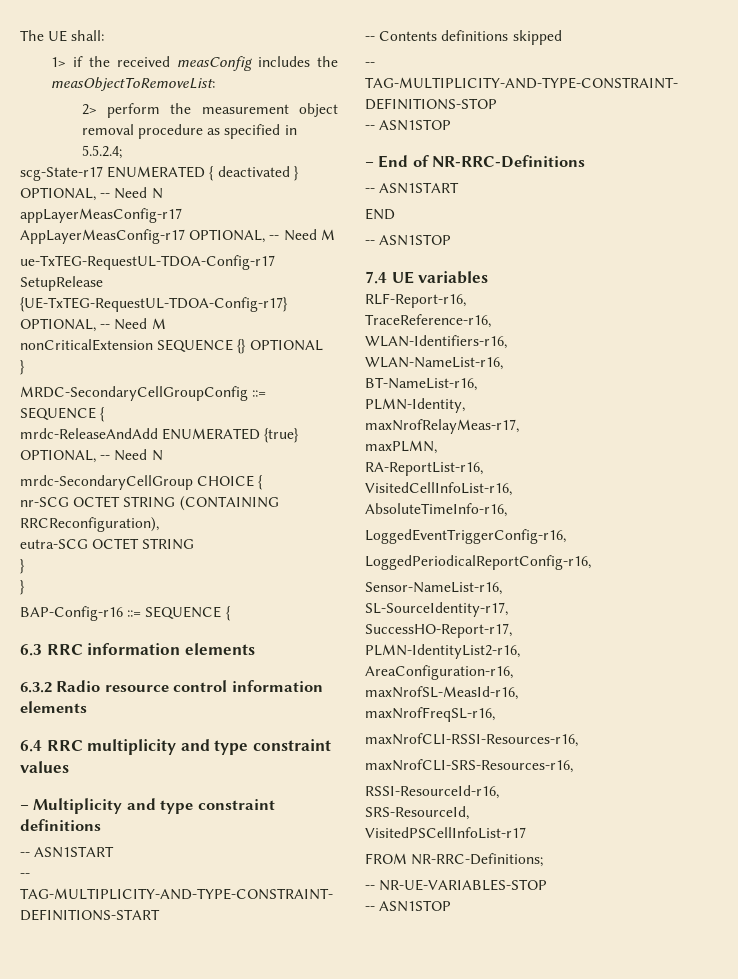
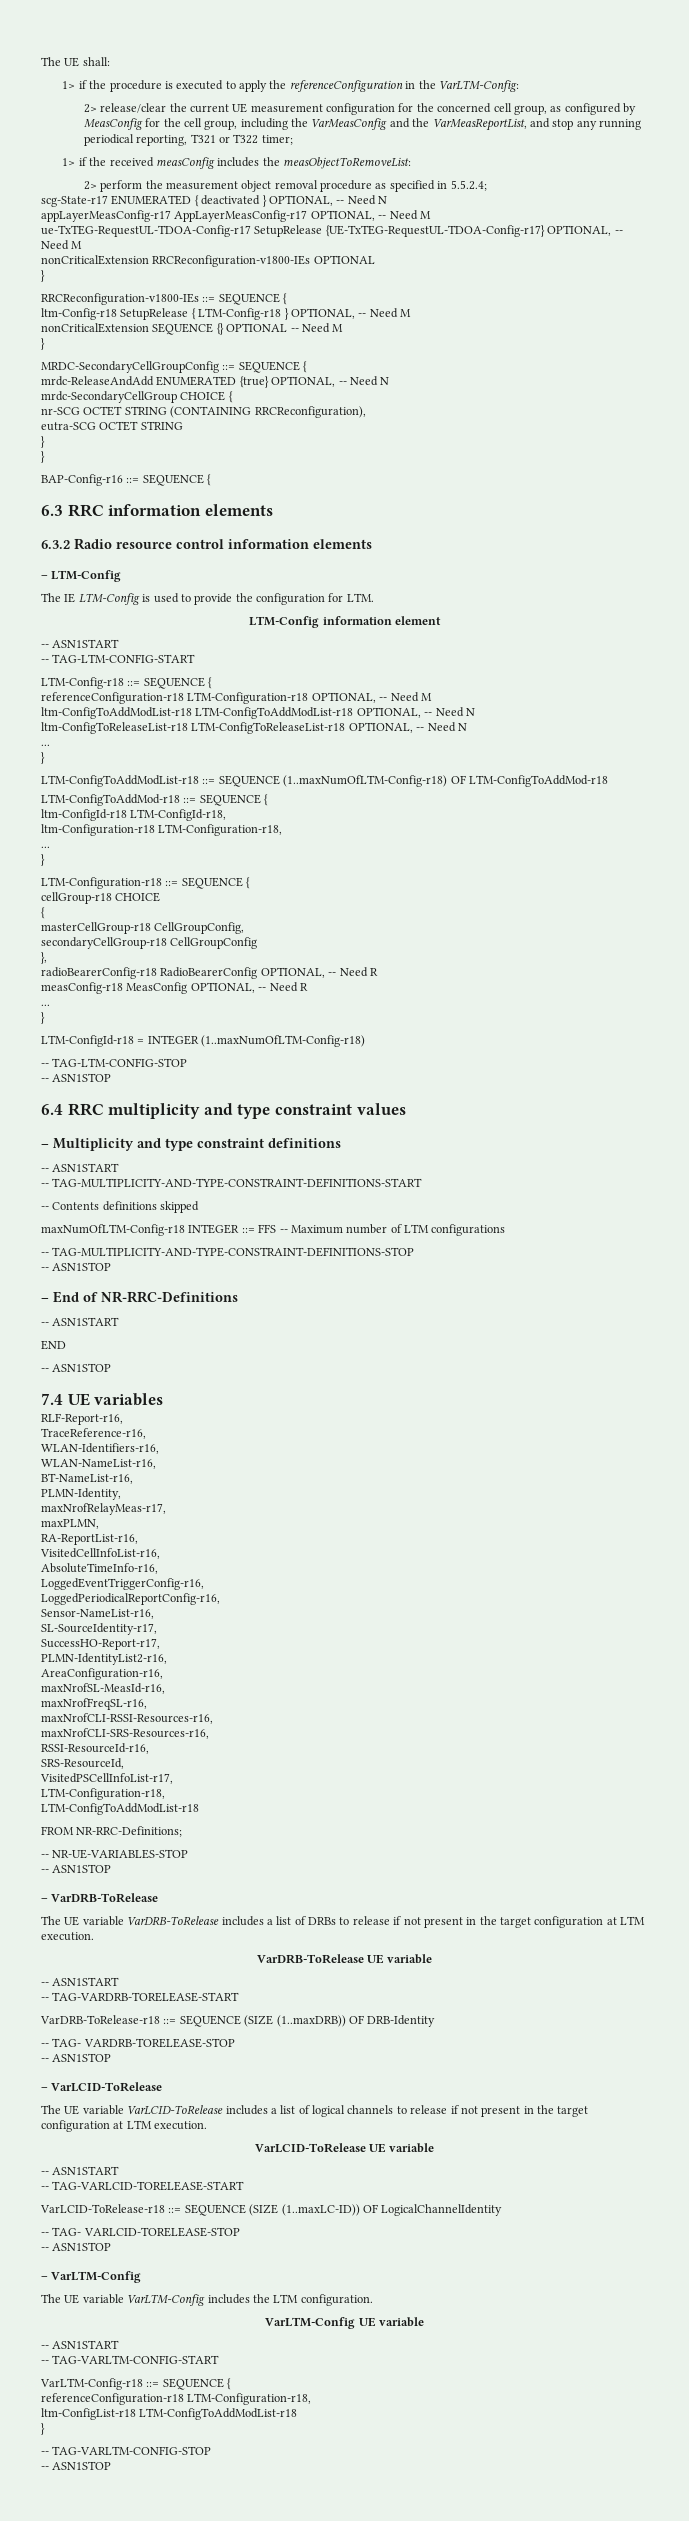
(105, 35) none -> [62,80,519,92] [83,103,637,115] [83,118,642,131] [83,134,293,146] // 1> if the procedure is executed to apply the referenceConfiguration in the VarLTM-Config: // 2> release/clear the current UE measurement configuration for the concerned cell group, as configured by MeasConfig for the cell group, including the VarMeasConfig and the VarMeasReportList, and stop any running periodical reporting, T321 or T322 timer;
(166, 323) none -> [41,255,375,267] [41,270,45,282] [41,293,288,305] [41,308,411,320] // nonCriticalExtension RRCReconfiguration-v1800-IEs OPTIONAL // } // RRCReconfiguration-v1800-IEs ::= SEQUENCE { // ltm-Config-r18 SetupRelease { LTM-Config-r18 } OPTIONAL, -- Need M
(323, 345) none -> [290,323,344,333] -- Need M
(87, 707) none -> [41,570,122,582] [41,593,374,605] [249,616,441,628] [41,639,120,648] [41,654,196,663] [41,677,213,689] [41,692,432,704] [41,707,475,719] [41,722,467,734] [41,744,50,746] [41,752,45,764] [41,775,608,787] [41,794,269,806] [41,809,227,821] [41,824,283,836] [41,846,50,848] [41,854,45,866] [41,877,251,889] [41,892,161,904] [41,907,45,919] [41,922,245,934] [41,937,258,949] [41,952,47,964] [41,967,378,979] [41,982,308,994] [41,1004,50,1006] [41,1012,45,1024] [41,1035,366,1047] [41,1058,188,1067] [41,1073,112,1082] // – LTM-Config // The IE LTM-Config is used to provide the configuration for LTM. // LTM-Config information element // -- ASN1START // -- TAG-LTM-CONFIG-START // LTM-Config-r18 ::= SEQUENCE { // referenceConfiguration-r18 LTM-Configuration-r18 OPTIONAL, -- Need M // ltm-ConfigToAddModList-r18 LTM-ConfigToAddModList-r18 OPTIONAL, -- Need N // ltm-ConfigToReleaseList-r18 LTM-ConfigToReleaseList-r18 OPTIONAL, -- Need N // ... // } // LTM-ConfigToAddModList-r18 ::= SEQUENCE (1..maxNumOfLTM-Config-r18) OF LTM-ConfigToAddMod-r18 // LTM-ConfigToAddMod-r18 ::= SEQUENCE { // ltm-ConfigId-r18 LTM-ConfigId-r18, // ltm-Configuration-r18 LTM-Configuration-r18, // ... // } // LTM-Configuration-r18 ::= SEQUENCE { // cellGroup-r18 CHOICE // { // masterCellGroup-r18 CellGroupConfig, // secondaryCellGroup-r18 CellGroupConfig // }, // radioBearerConfig-r18 RadioBearerConfig OPTIONAL, -- Need R // measConfig-r18 MeasConfig OPTIONAL, -- Need R // ... // } // LTM-ConfigId-r18 = INTEGER (1..maxNumOfLTM-Config-r18) // -- TAG-LTM-CONFIG-STOP // -- ASN1STOP
(562, 37) none -> [41,1224,506,1236] // maxNumOfLTM-Config-r18 INTEGER ::= FFS -- Maximum number of LTM configurations
[365,827,526,839] VisitedPSCellInfoList-r17 -> [40,1773,173,1784] [41,1788,165,1800] [41,1803,199,1815] VisitedPSCellInfoList-r17, // LTM-Configuration-r18, // LTM-ConfigToAddModList-r18
(452, 906) none -> [41,1893,159,1903] [41,1916,646,1928] [41,1932,94,1941] [256,1954,433,1964] [41,1977,120,1986] [41,1992,240,2002] [40,2015,436,2027] [41,2038,235,2048] [41,2053,112,2062] [41,2082,163,2092] [41,2105,589,2117] [41,2120,208,2132] [254,2143,435,2153] [41,2166,120,2175] [41,2181,245,2191] [40,2204,503,2216] [41,2227,240,2237] [41,2242,112,2251] [41,2271,142,2283] [41,2294,373,2306] [265,2317,424,2329] [41,2340,120,2349] [41,2355,220,2364] [40,2378,232,2390] [41,2393,312,2405] [41,2408,298,2420] [41,2423,45,2435] [41,2446,212,2455] [41,2461,112,2470] // – VarDRB-ToRelease // The UE variable VarDRB-ToRelease includes a list of DRBs to release if not present in the target configuration at LTM execution. // VarDRB-ToRelease UE variable // -- ASN1START // -- TAG-VARDRB-TORELEASE-START // VarDRB-ToRelease-r18 ::= SEQUENCE (SIZE (1..maxDRB)) OF DRB-Identity // -- TAG- VARDRB-TORELEASE-STOP // -- ASN1STOP // – VarLCID-ToRelease // The UE variable VarLCID-ToRelease includes a list of logical channels to release if not present in the target configuration at LTM execution. // VarLCID-ToRelease UE variable // -- ASN1START // -- TAG-VARLCID-TORELEASE-START // VarLCID-ToRelease-r18 ::= SEQUENCE (SIZE (1..maxLC-ID)) OF LogicalChannelIdentity // -- TAG- VARLCID-TORELEASE-STOP // -- ASN1STOP // – VarLTM-Config // The UE variable VarLTM-Config includes the LTM configuration. // VarLTM-Config UE variable // -- ASN1START // -- TAG-VARLTM-CONFIG-START // VarLTM-Config-r18 ::= SEQUENCE { // referenceConfiguration-r18 LTM-Configuration-r18, // ltm-ConfigList-r18 LTM-ConfigToAddModList-r18 // } // -- TAG-VARLTM-CONFIG-STOP // -- ASN1STOP

